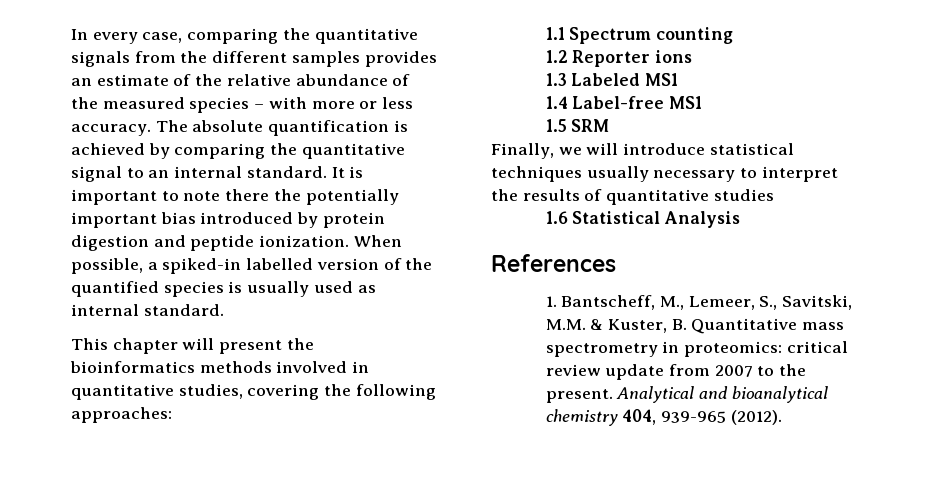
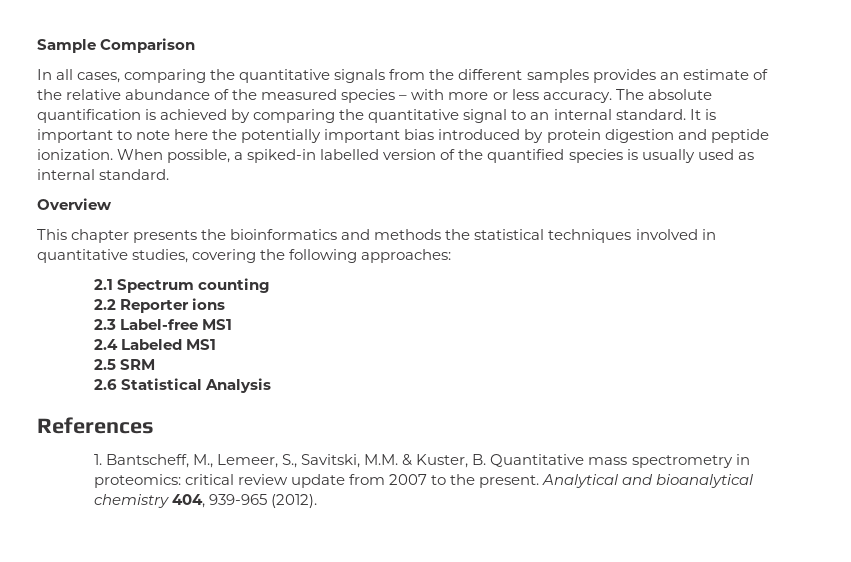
[71,29,183,44] In every case, -> [37,38,196,53] [37,69,121,83] Sample Comparison // In all cases,
[225,189,270,201] there -> [174,129,209,140] here
(224, 310) none -> [37,198,112,210] // Overview
[182,338,314,354] [70,361,272,373] will present the bioinformatics methods -> [133,229,632,243] presents the bioinformatics and methods the statistical techniques
[545,27,565,40] 1.1 -> [93,279,113,290] 2.1
[545,50,568,63] 1.2 -> [93,299,116,310] 2.2
[545,73,679,86] [545,96,703,109] [545,119,610,132] [491,143,794,159] [491,166,838,182] [491,189,774,205] [545,211,568,224] 1.3 Labeled MS1 // 1.4 Label-free MS1 // 1.5 SRM // Finally, we will introduce statistical techniques usually necessary to interpret the results of quantitative studies // 1.6 -> [93,319,233,330] [93,339,217,350] [93,359,155,370] [93,379,117,390] 2.3 Label-free MS1 // 2.4 Labeled MS1 // 2.5 SRM // 2.6

